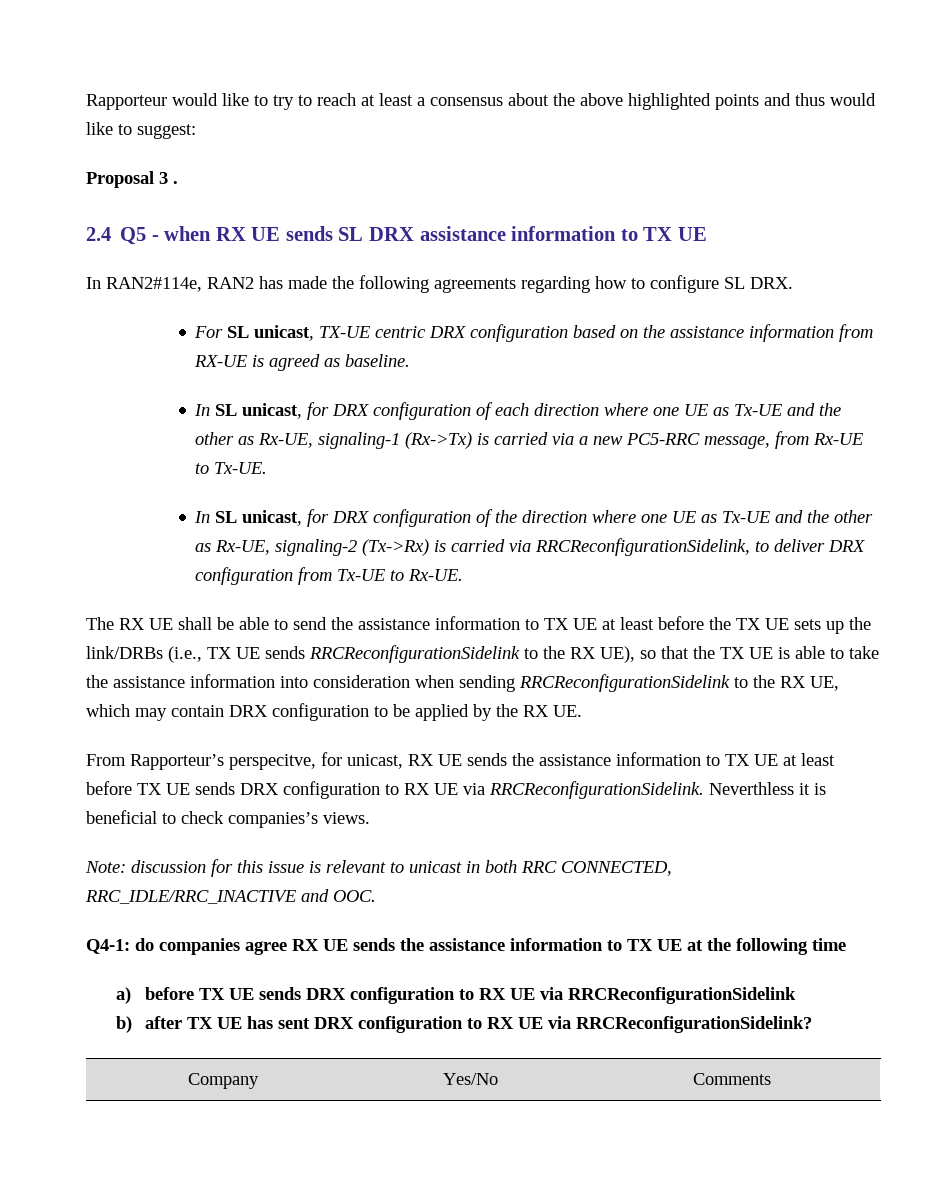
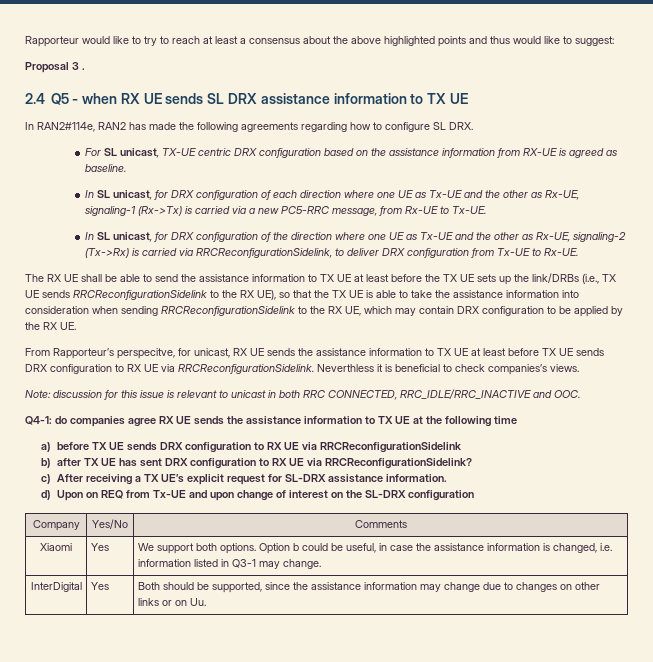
[187,1073,259,1089] [443,1073,498,1085] [692,1073,771,1085] // Company | Yes/No | Comments -> [40,474,447,485] [40,490,474,501] [32,520,80,531] [92,519,128,529] [354,520,407,528] [40,543,72,551] [90,543,109,551] [137,543,612,554] [137,559,321,569] [30,582,82,592] [90,582,109,590] [137,582,600,593] [137,598,206,606] // c) After receiving a TX UE’s explicit request for SL-DRX assistance information. // d) Upon on REQ from Tx-UE and upon change of interest on the SL-DRX configuration // Company | Yes/No | Comments // Xiaomi | Yes | We support both options. Option b could be useful, in case the assistance information is changed, i.e. information listed in Q3-1 may change. // InterDigital | Yes | Both should be supported, since the assistance information may change due to changes on other links or on Uu.

